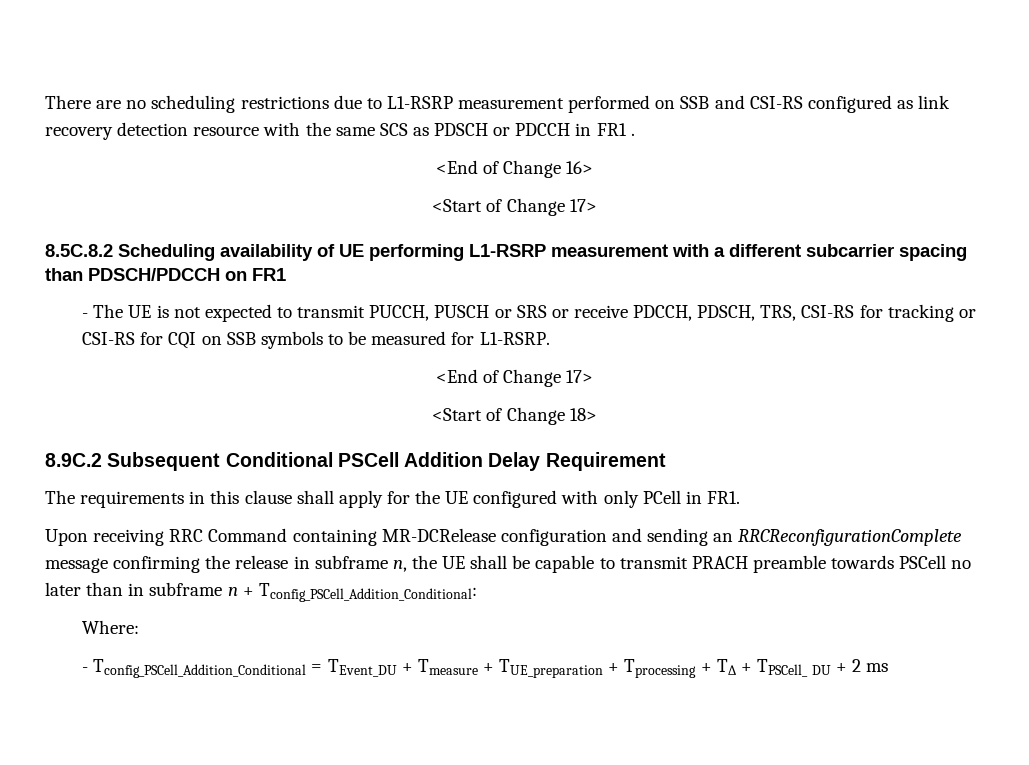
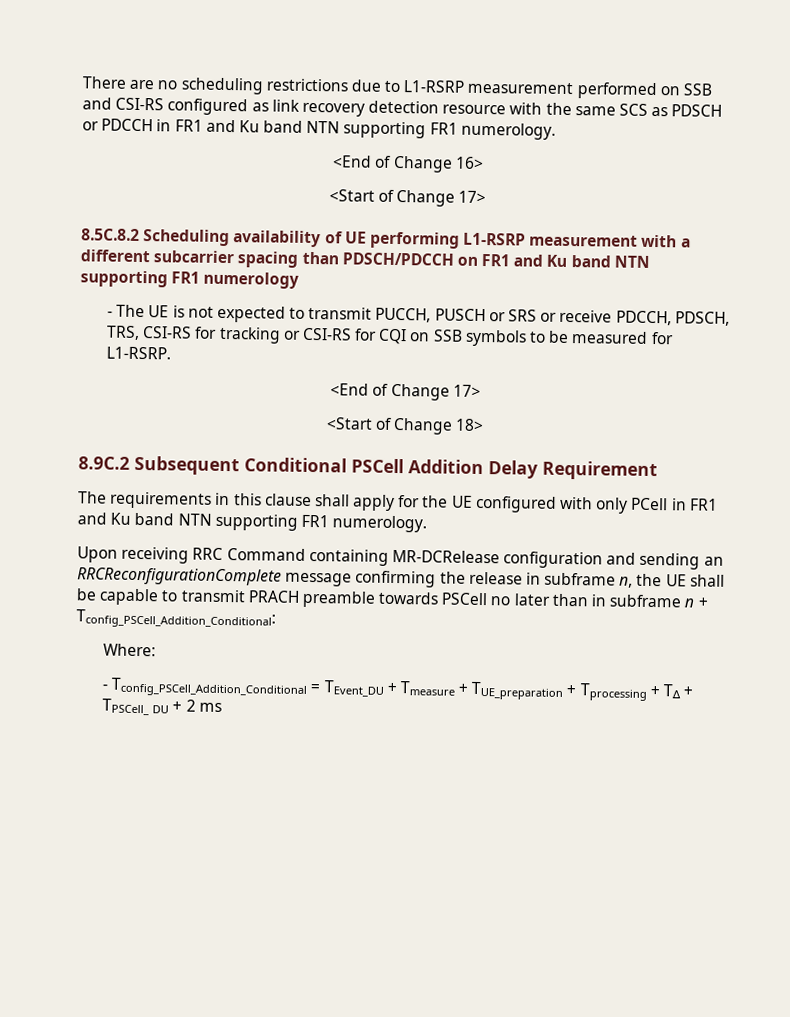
[630,133,635,136] . -> [205,119,556,140] and Ku band NTN supporting FR1 numerology.
(286, 274) none -> [513,254,650,268] [80,270,300,289] and Ku band NTN supporting FR1 numerology
[706,491,740,504] FR1. -> [688,498,718,511] [77,512,428,533] FR1 and Ku band NTN supporting FR1 numerology.

